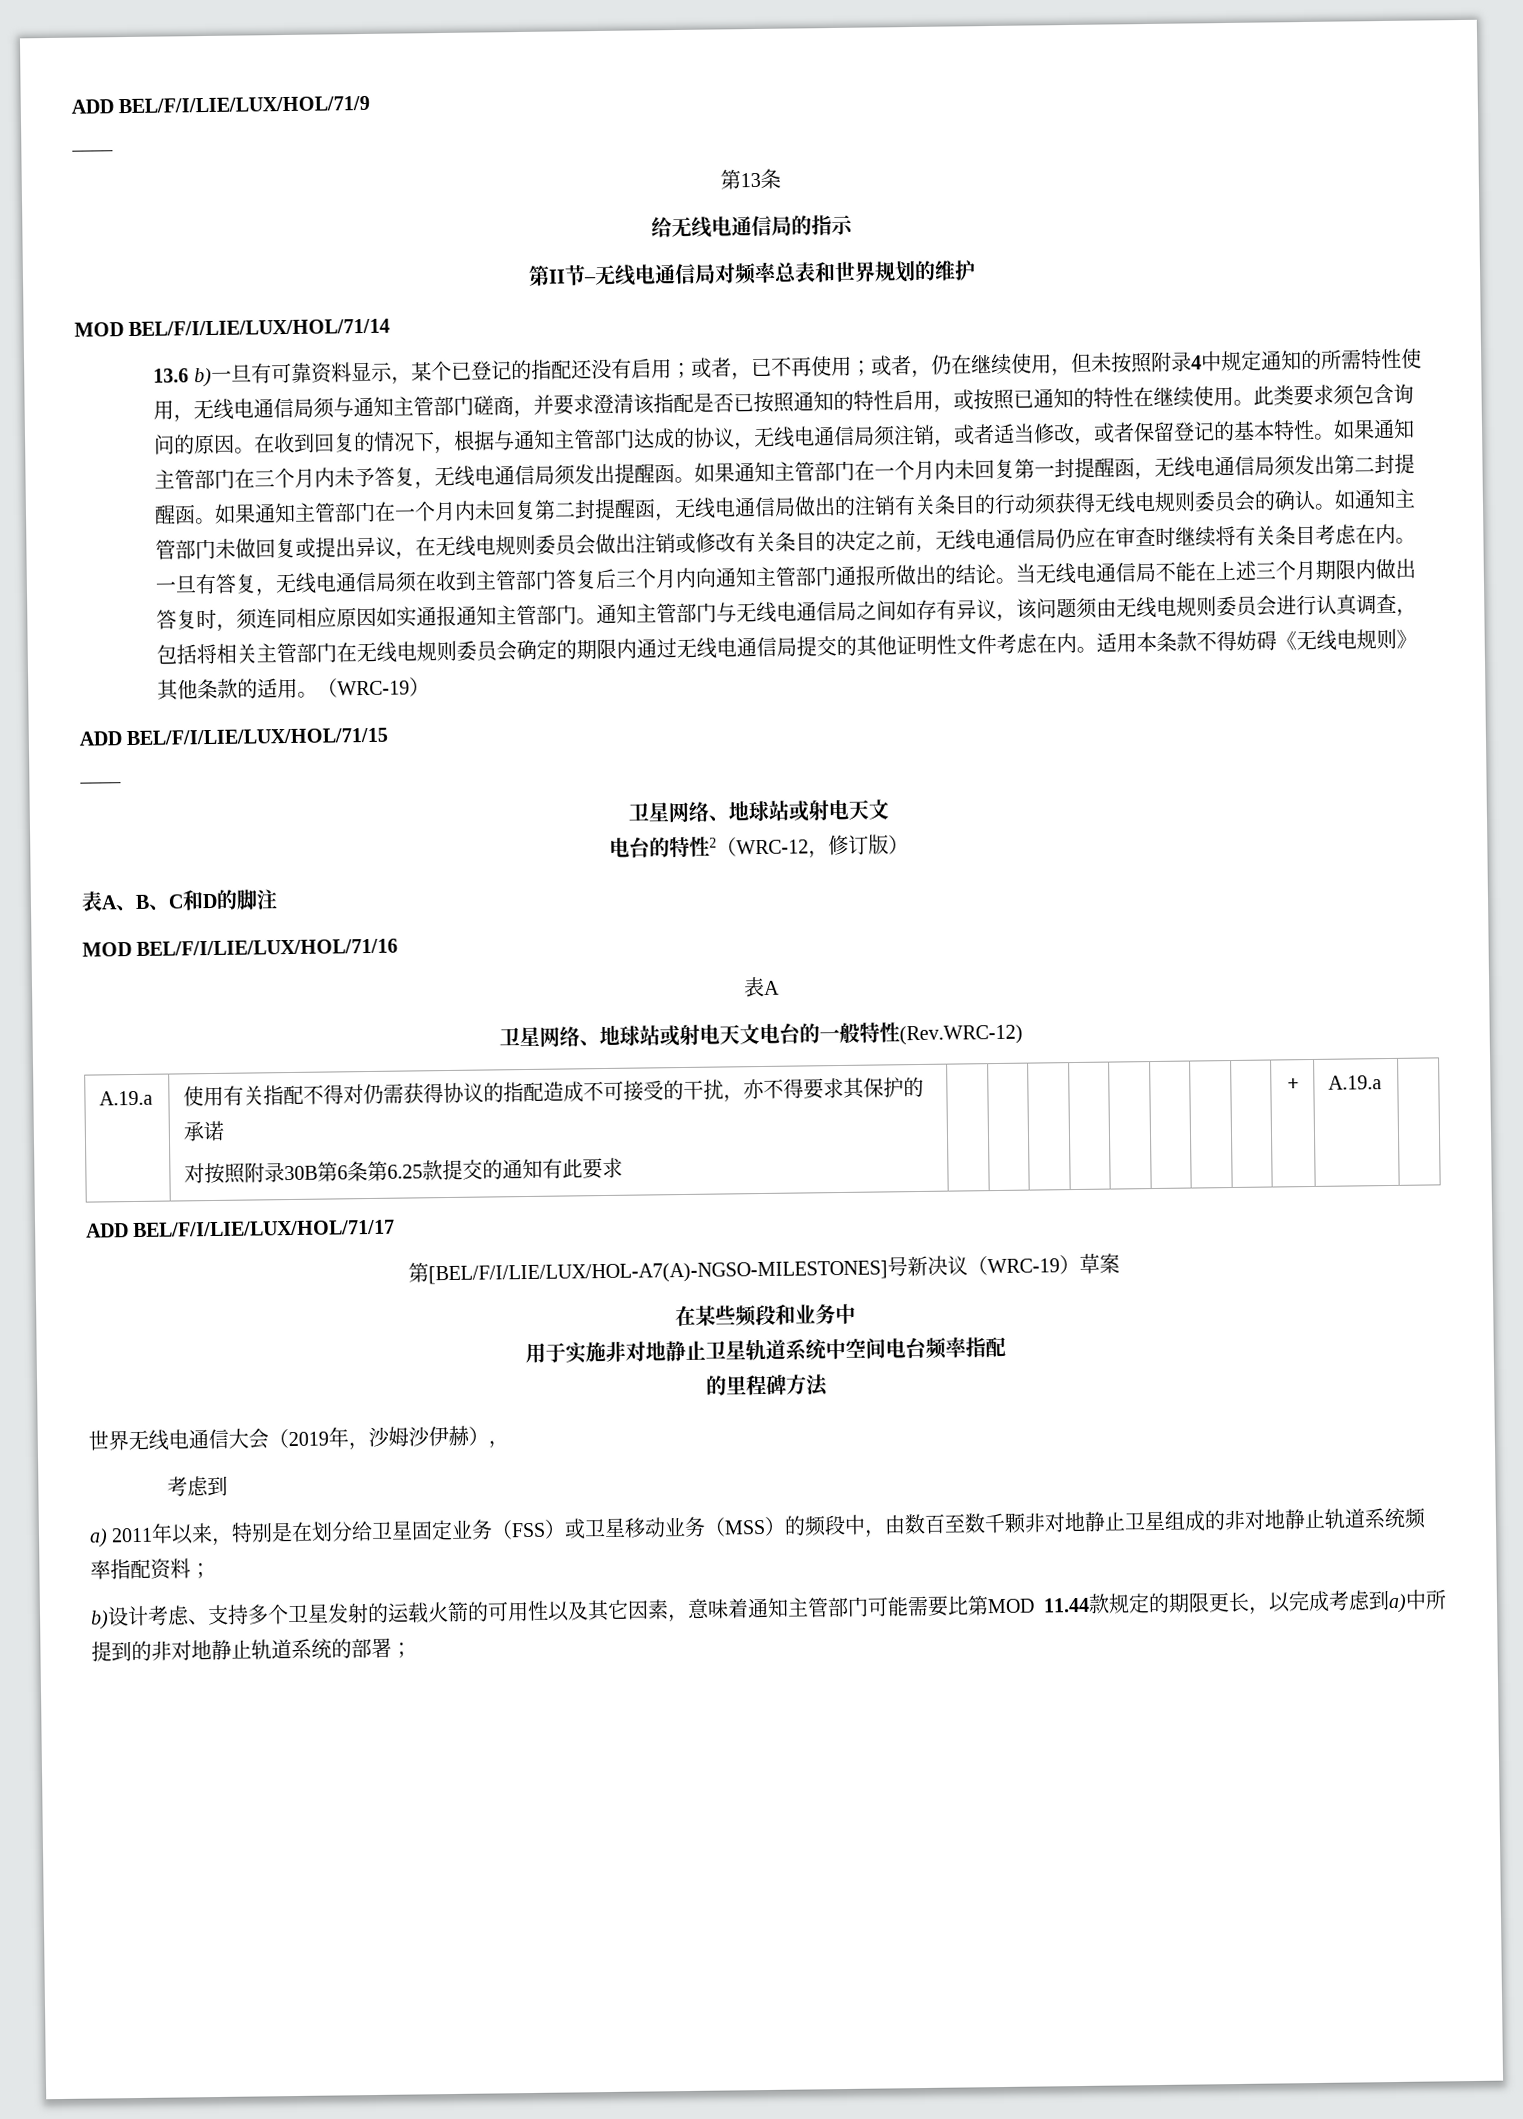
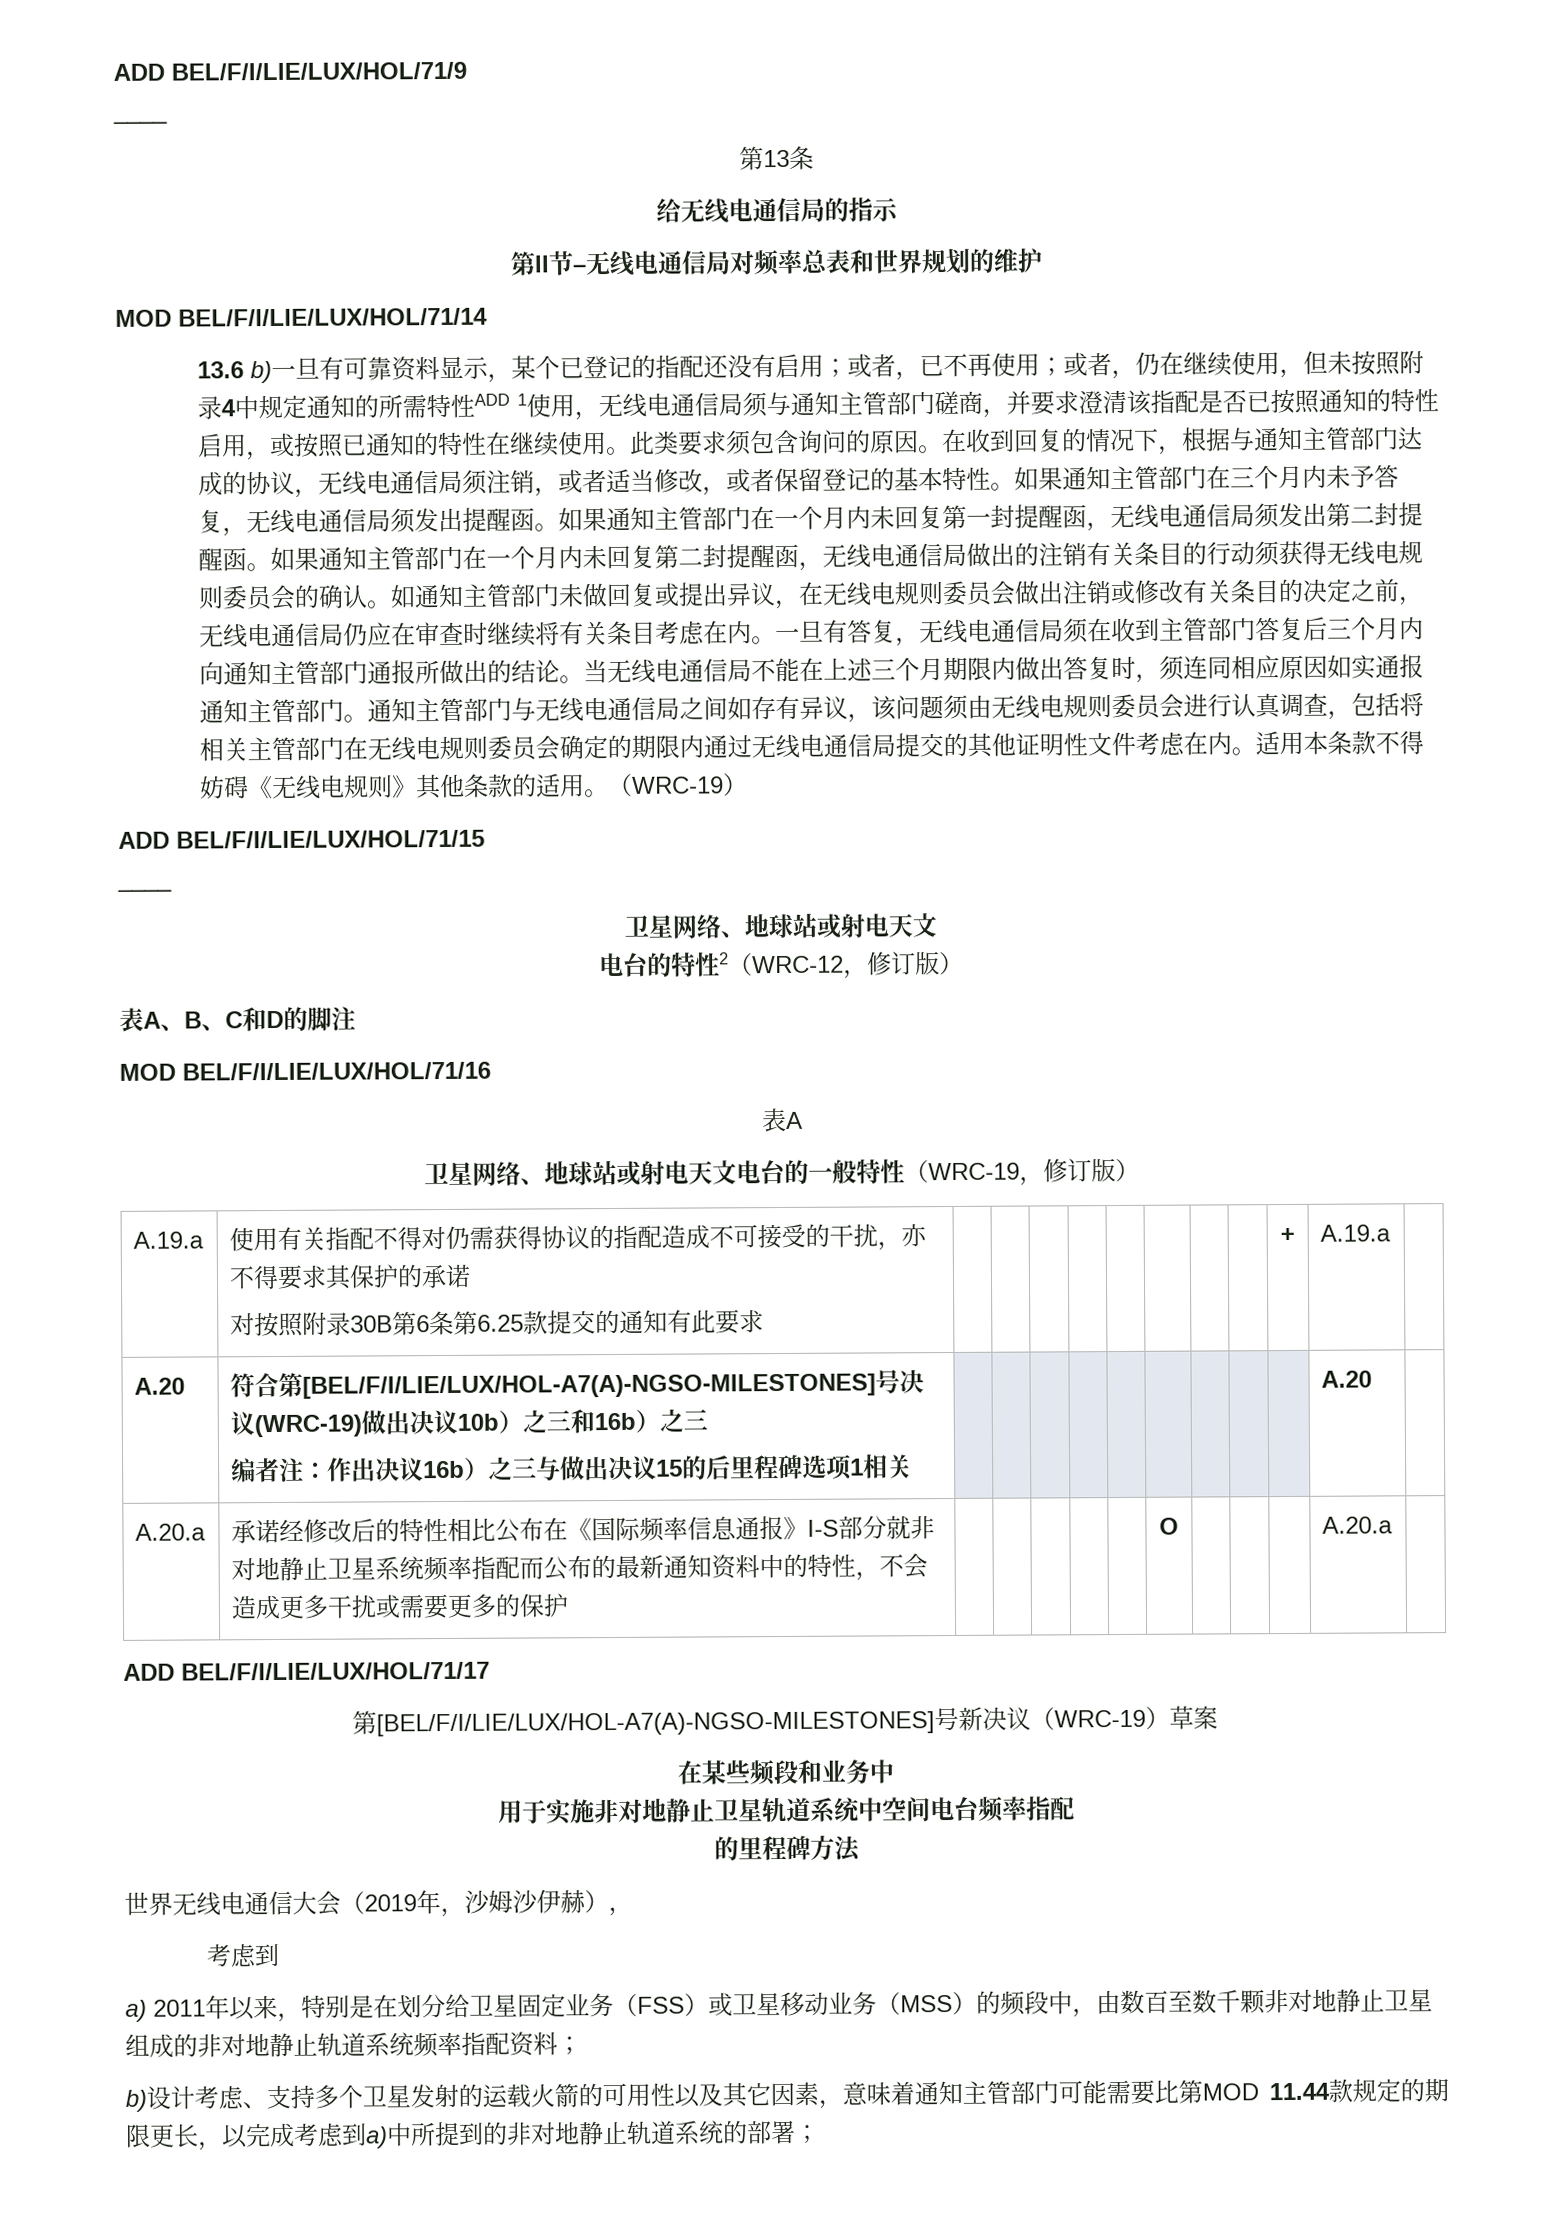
(1402, 359) none -> [474,393,527,406] ADD 1
[899,1024,1023,1046] (Rev.WRC-12) -> [904,1158,1140,1186] （WRC-19，修订版）
(1383, 1082) none -> [134,1377,186,1395] [230,1369,925,1399] [230,1408,709,1438] [231,1454,913,1483] [1321,1370,1373,1388] [135,1523,207,1541] [231,1515,936,1544] [231,1553,929,1582] [231,1593,569,1620] [1159,1517,1179,1535] [1322,1516,1394,1534] // A.20 | 符合第[BEL/F/I/LIE/LUX/HOL-A7(A)-NGSO-MILESTONES]号决议(WRC-19)做出决议10b）之三和16b）之三 // 编者注：作出决议16b）之三与做出决议15的后里程碑选项1相关 | | | | | | | | | | A.20 | // A.20.a | 承诺经修改后的特性相比公布在《国际频率信息通报》I-S部分就非对地静止卫星系统频率指配而公布的最新通知资料中的特性，不会造成更多干扰或需要更多的保护 | | | | | | O | | | | A.20.a |

